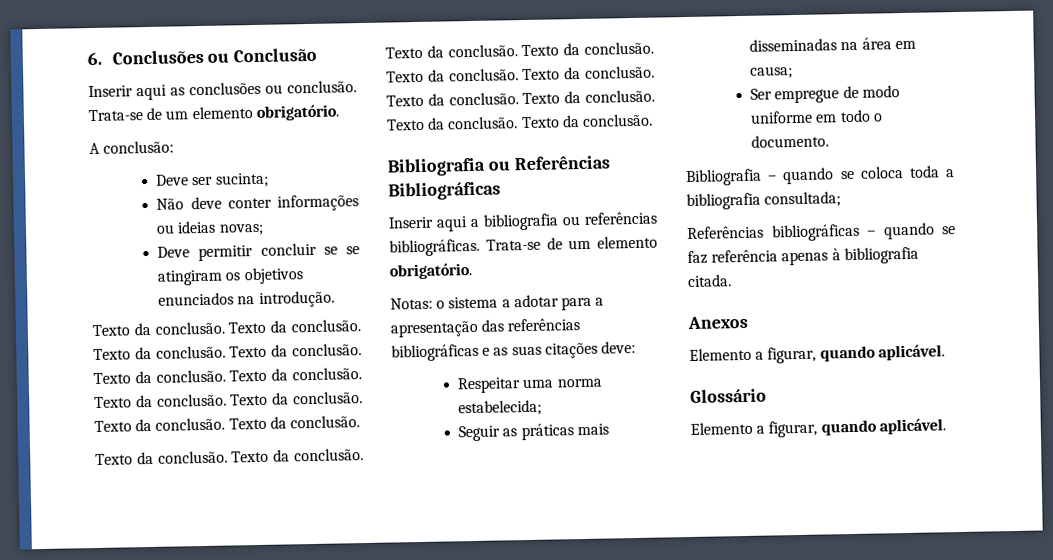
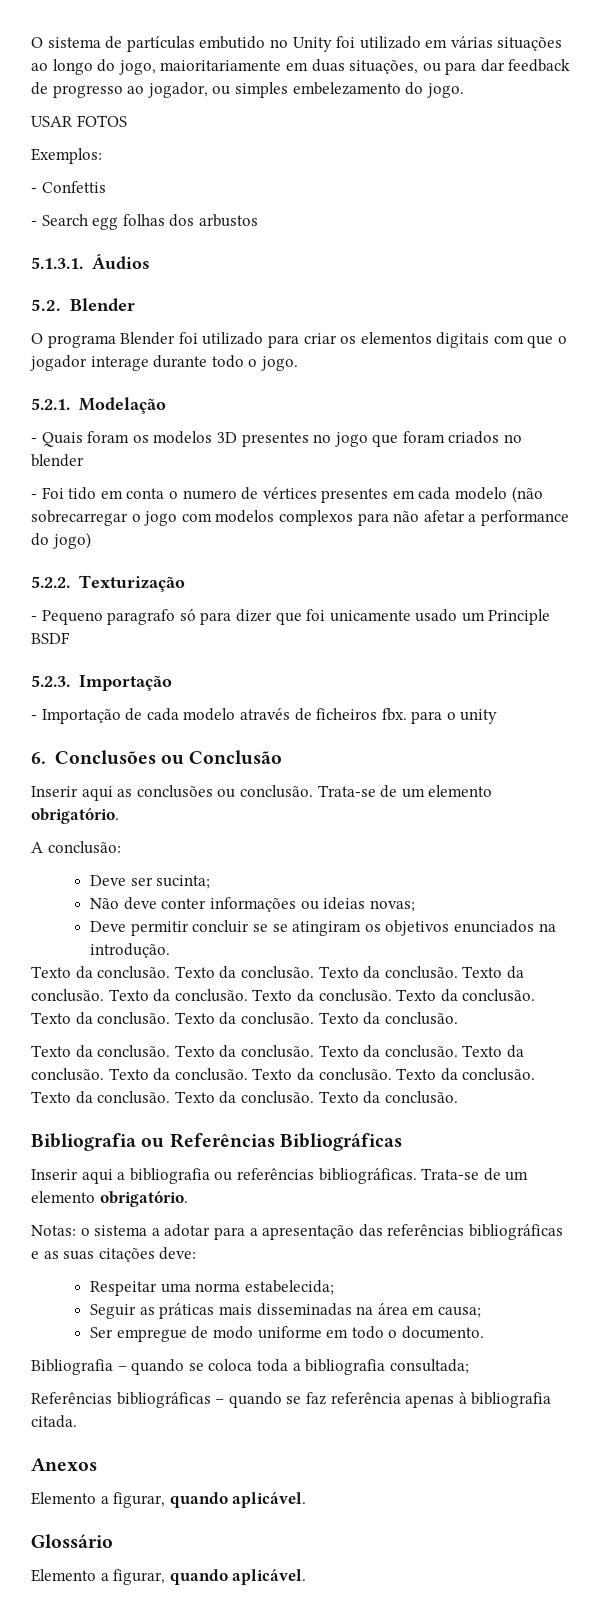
(87, 58) none -> [31,36,563,52] [31,59,571,75] [31,82,464,98] [31,115,127,127] [31,148,102,164] [31,181,106,193] [31,214,258,230] [31,253,150,269] [31,298,135,312] [31,332,568,348] [30,355,298,371] [31,397,166,414] [31,431,523,447] [31,454,84,467] [31,486,543,503] [31,510,569,526] [31,532,91,549] [31,575,185,592] [31,609,551,625] [31,632,70,644] [31,675,172,691] [31,708,498,724] O sistema de partículas embutido no Unity foi utilizado em várias situações ao longo do jogo, maioritariamente em duas situações, ou para dar feedback de progresso ao jogador, ou simples embelezamento do jogo. // USAR FOTOS // Exemplos: // - Confettis // - Search egg folhas dos arbustos // 5.1.3.1. Áudios // 5.2. Blender // O programa Blender foi utilizado para criar os elementos digitais com que o jogador interage durante todo o jogo. // 5.2.1. Modelação // - Quais foram os modelos 3D presentes no jogo que foram criados no blender // - Foi tido em conta o numero de vértices presentes em cada modelo (não sobrecarregar o jogo com modelos complexos para não afetar a performance do jogo) // 5.2.2. Texturização // - Pequeno paragrafo só para dizer que foi unicamente usado um Principle BSDF // 5.2.3. Importação // - Importação de cada modelo através de ficheiros fbx. para o unity //

